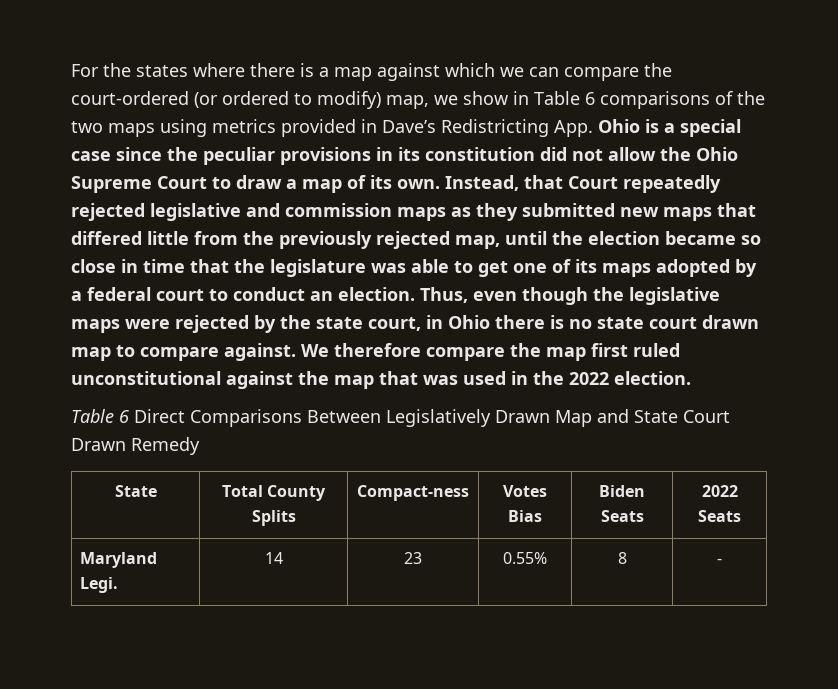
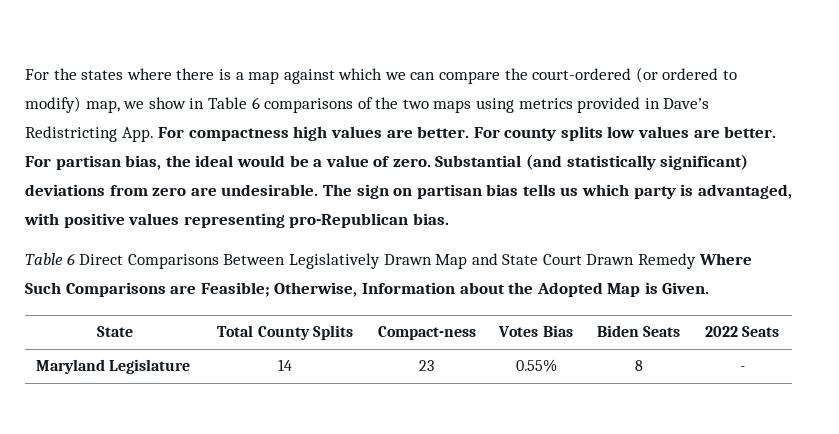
[598,119,741,137] [71,147,738,165] [71,175,721,193] [71,203,756,221] [71,231,761,249] [71,259,757,277] [71,287,720,305] [71,315,759,333] [71,343,680,361] [71,371,691,389] Ohio is a special case since the peculiar provisions in its constitution did not allow the Ohio Supreme Court to draw a map of its own. Instead, that Court repeatedly rejected legislative and commission maps as they submitted new maps that differed little from the previously rejected map, until the election became so close in time that the legislature was able to get one of its maps adopted by a federal court to conduct an election. Thus, even though the legislative maps were rejected by the state court, in Ohio there is no state court drawn map to compare against. We therefore compare the map first ruled unconstitutional against the map that was used in the 2022 election. -> [158,126,777,141] [25,154,749,170] [25,184,792,199] [24,213,449,228] For compactness high values are better. For county splits low values are better. For partisan bias, the ideal would be a value of zero. Substantial (and statistically significant) deviations from zero are undesirable. The sign on partisan bias tells us which party is advantaged, with positive values representing pro-Republican bias.
(200, 446) none -> [698,253,752,265] [25,282,710,297] Where Such Comparisons are Feasible; Otherwise, Information about the Adopted Map is Given.
[80,577,119,593] Legi. -> [108,359,190,374] Legislature

